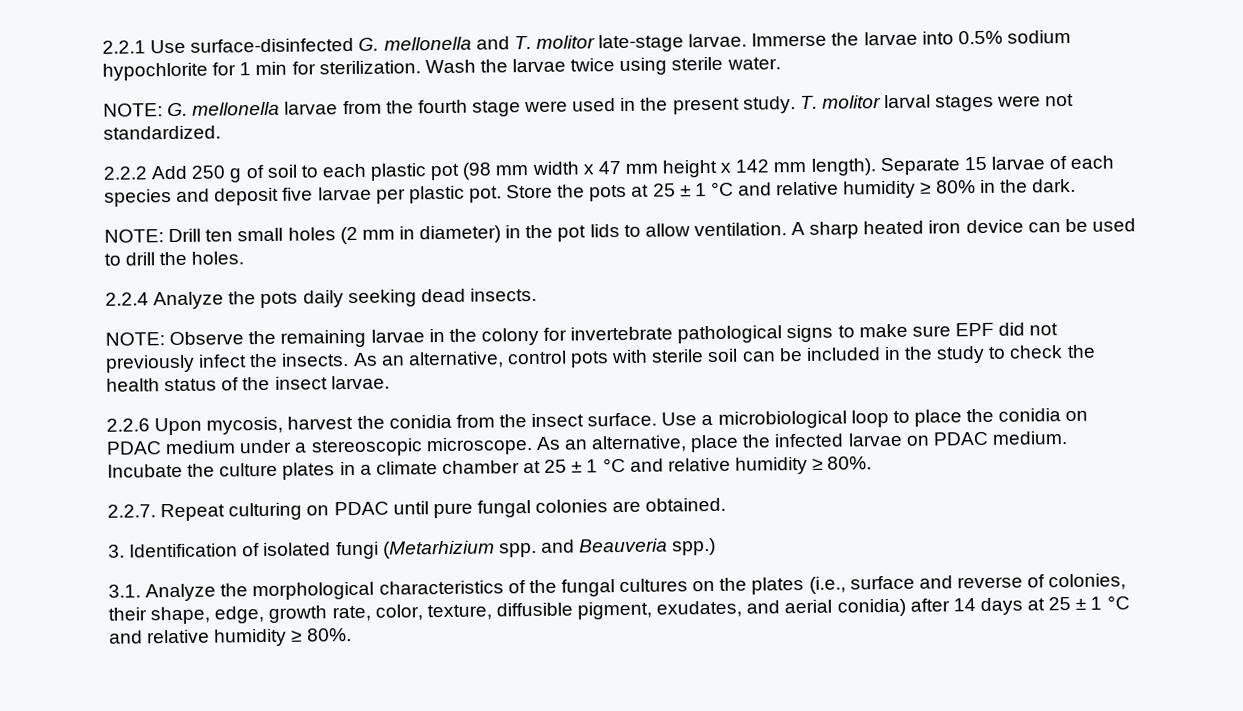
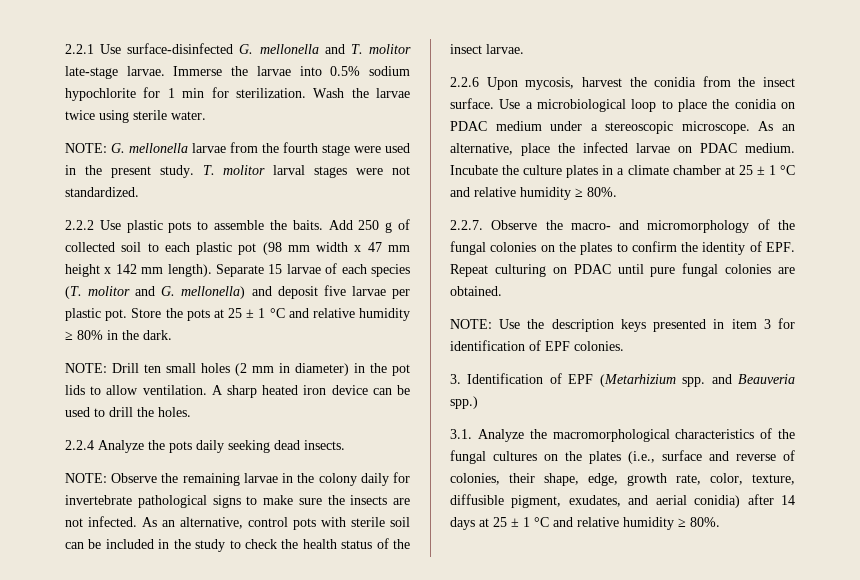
(148, 173) none -> [99,220,323,233] Use plastic pots to assemble the baits.
(264, 171) none -> [65,242,115,252] collected
(172, 198) none -> [65,286,246,299] (T. molitor and G. mellonella)
(539, 336) none -> [360,473,389,486] daily
[954,322,1059,337] [105,353,350,373] EPF did not previously infect the insects. -> [327,495,410,505] [65,516,137,527] the insects are not infected.
(156, 511) none -> [491,219,795,233] [450,241,795,255] Observe the macro- and micromorphology of the fungal colonies on the plates to confirm the identity of EPF.
(727, 504) none -> [450,318,795,332] [450,340,624,351] // NOTE: Use the description keys presented in item 3 for identification of EPF colonies.
[263,541,379,560] isolated fungi -> [568,374,594,384] EPF
[252,581,375,601] morphological -> [552,429,670,442] macromorphological

